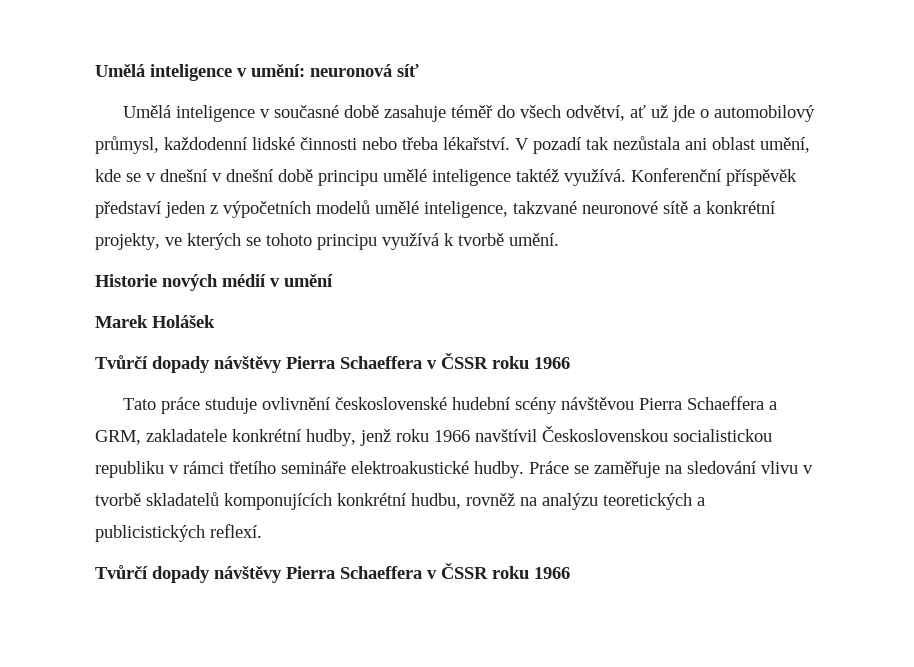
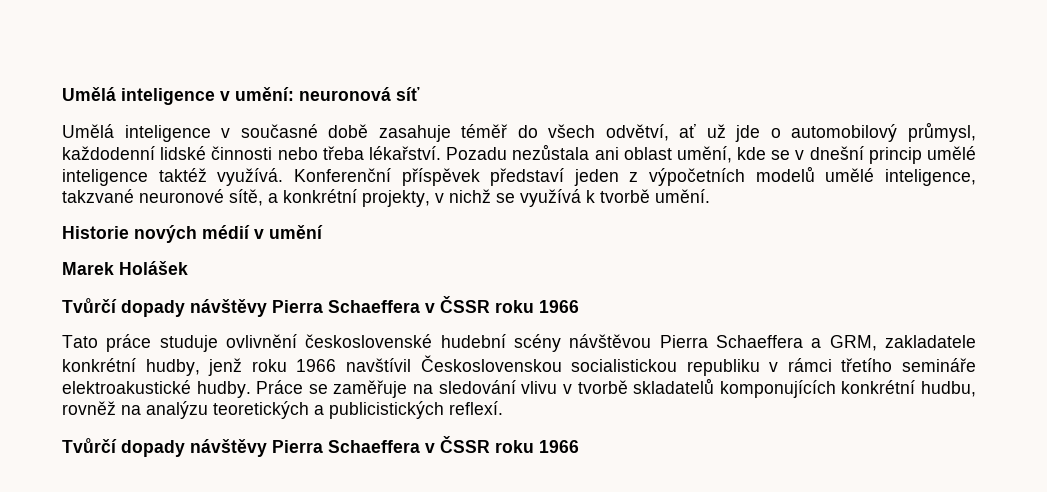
[515,137,609,154] V pozadí tak -> [446,147,508,160] Pozadu
[212,169,378,186] v dnešní době principu -> [868,147,922,164] princip
[726,169,797,186] příspěvěk -> [401,168,480,186] příspěvek
[663,201,688,214] sítě -> [229,189,263,206] sítě,
[165,233,377,250] ve kterých se tohoto principu -> [435,189,515,203] v nichž se

